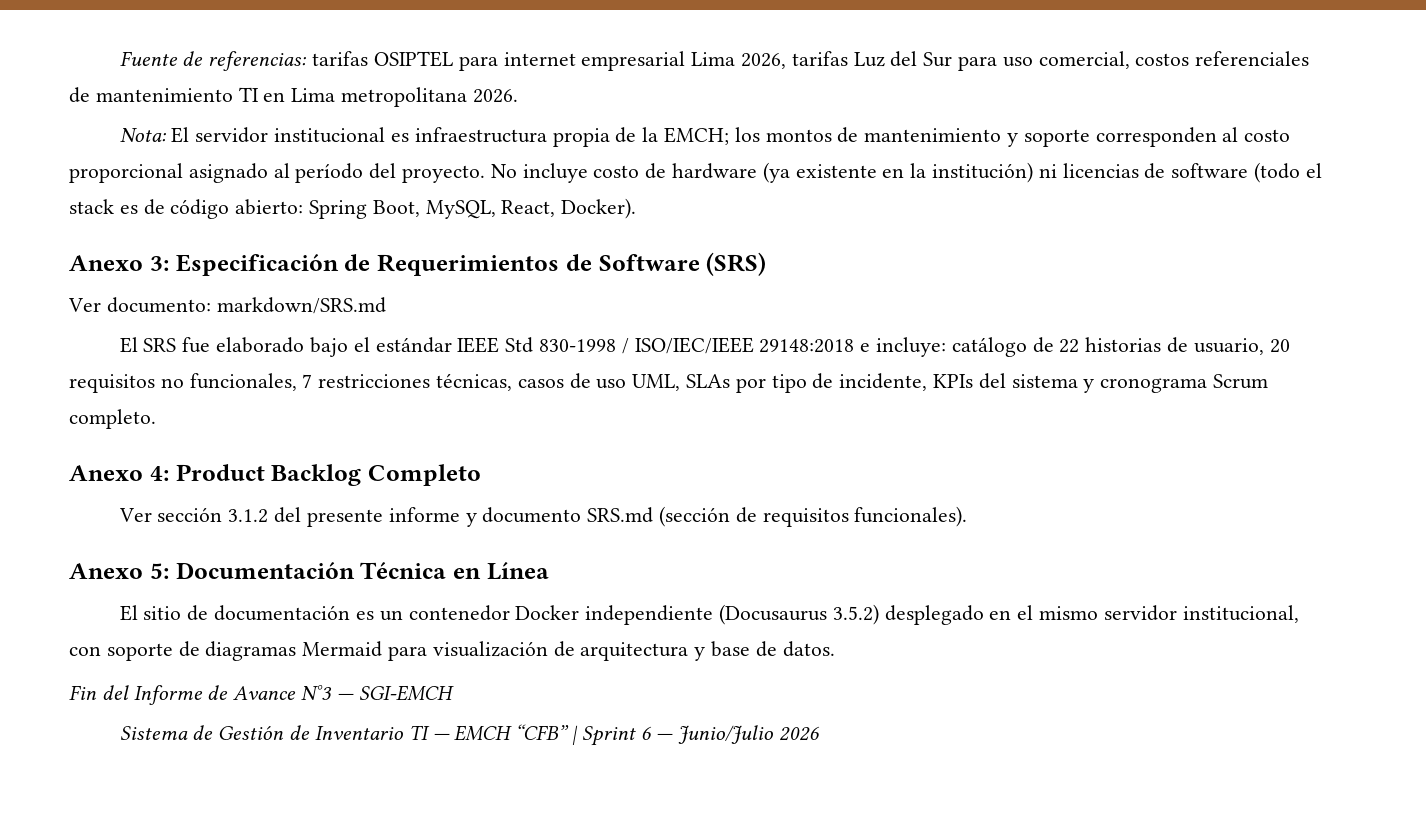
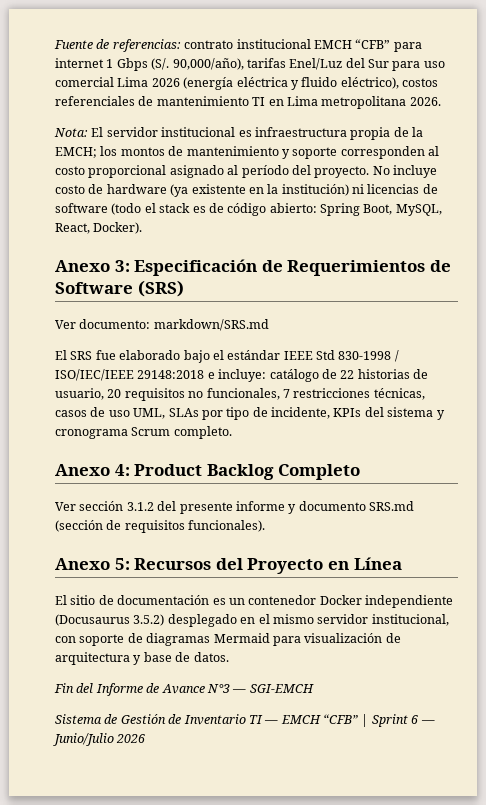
[312,51,1130,71] tarifas OSIPTEL para internet empresarial Lima 2026, tarifas Luz del Sur para uso comercial, -> [184,39,422,52] [55,58,445,71] [55,77,399,90] contrato institucional EMCH “CFB” para internet 1 Gbps (S/. 90,000/año), tarifas Enel/Luz del Sur para uso comercial Lima 2026 (energía eléctrica y fluido eléctrico),
[175,562,447,579] Documentación Técnica -> [134,558,324,574] Recursos del Proyecto

